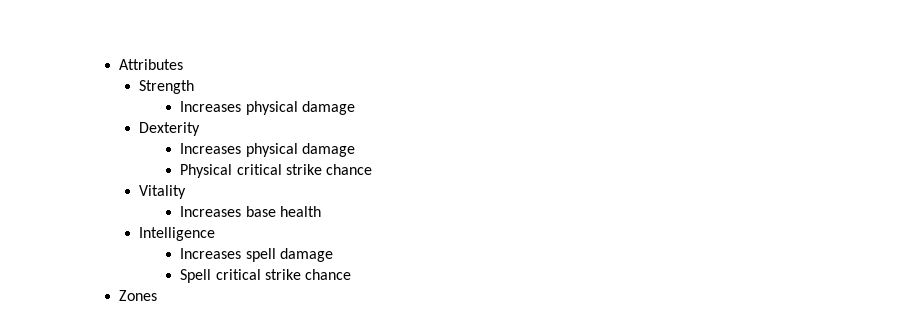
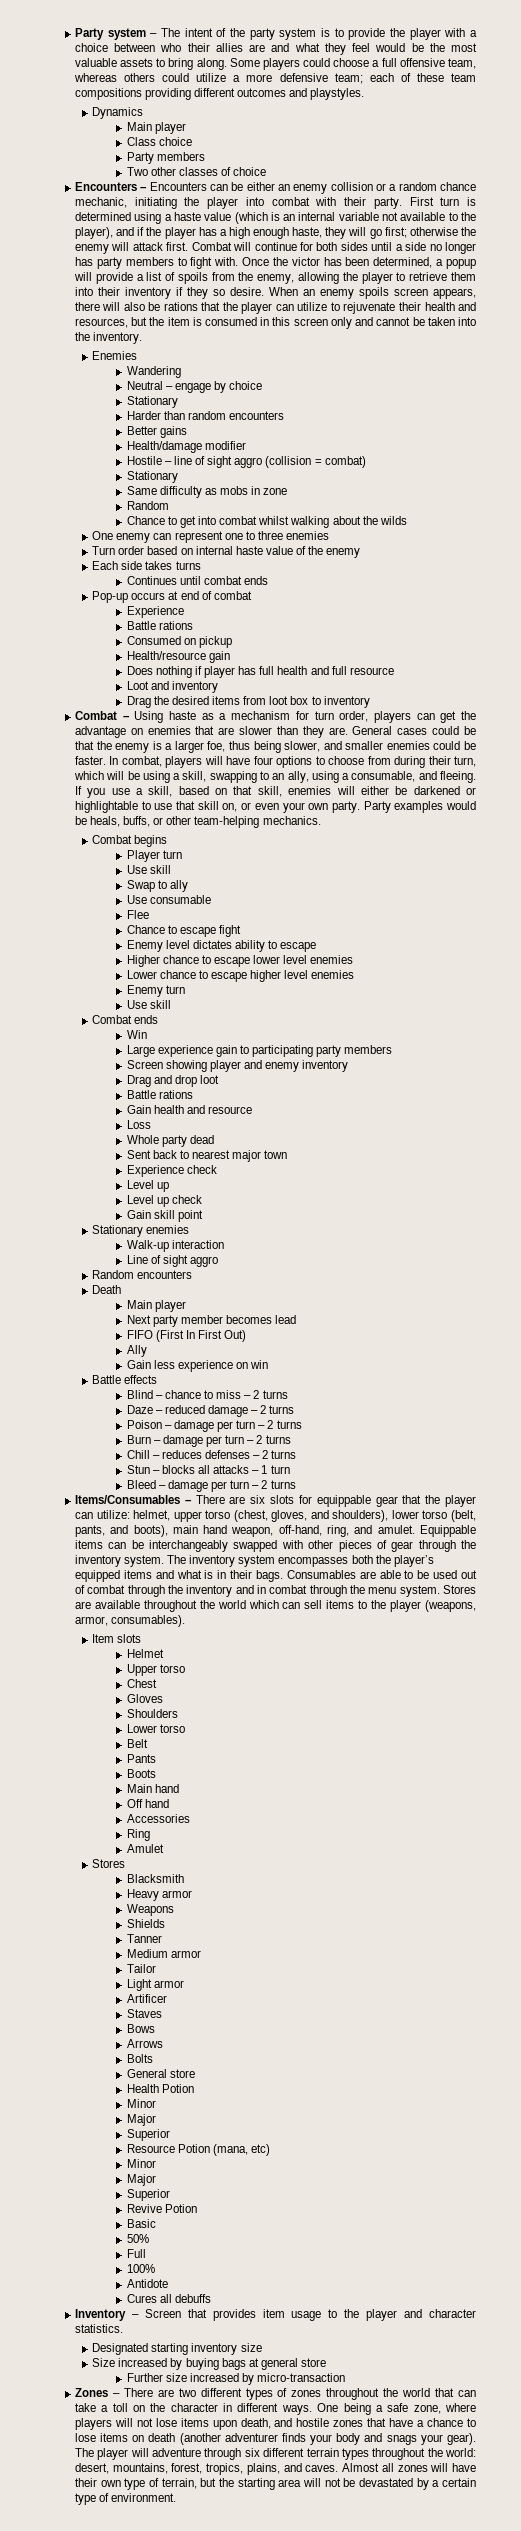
[119,59,184,70] [139,80,195,94] [180,101,355,115] [139,122,201,136] [180,143,355,157] [180,164,373,178] [139,185,187,199] [180,206,321,217] [139,227,216,241] [180,248,333,262] [180,269,352,283] [119,290,158,301] Attributes // Strength // Increases physical damage // Dexterity // Increases physical damage // Physical critical strike chance // Vitality // Increases base health // Intelligence // Increases spell damage // Spell critical strike chance // Zones -> [74,28,478,40] [74,43,477,55] [74,58,476,70] [73,73,477,84] [74,88,365,100] [92,107,144,119] [126,122,186,134] [126,137,192,146] [126,152,205,164] [126,167,267,176] [74,182,477,194] [74,197,476,209] [74,212,477,224] [74,227,476,239] [74,242,476,254] [74,257,477,269] [73,272,477,284] [74,287,477,299] [74,302,477,314] [74,317,476,329] [74,332,143,344] [92,351,138,360] [126,366,181,378] [126,381,263,393] [126,396,178,408] [126,411,285,420] [126,426,187,438] [126,441,246,453] [126,456,366,468] [126,471,178,483] [126,486,288,498] [126,501,169,510] [126,516,407,528] [92,531,329,543] [92,546,361,558] [92,561,201,570] [126,576,269,585] [92,591,252,603] [126,606,184,618] [126,621,193,630] [126,636,233,648] [126,651,230,663] [126,666,394,678] [126,681,219,693] [126,696,370,708] [74,711,476,723] [74,726,477,738] [74,741,477,753] [74,756,476,768] [73,771,477,783] [74,786,476,798] [74,801,476,813] [74,816,321,828] [92,835,168,847] [126,850,182,862] [126,865,171,874] [126,880,189,892] [126,895,211,904] [126,910,149,919] [126,925,242,937] [126,940,317,952] [126,955,354,967] [126,970,355,982] [126,985,185,997] [126,1000,171,1009] [92,1015,159,1024] [126,1030,147,1039] [126,1045,393,1057] [126,1060,349,1072] [126,1075,220,1087] [126,1090,193,1099] [126,1105,253,1114] [126,1120,151,1129] [126,1135,215,1147] [126,1150,288,1162] [126,1165,217,1177] [126,1180,169,1192] [126,1195,203,1207] [126,1210,204,1222] [92,1225,190,1237] [126,1240,224,1252] [126,1255,219,1267] [92,1270,193,1279] [92,1285,122,1294] [126,1300,186,1312] [126,1315,297,1327] [126,1330,247,1342] [126,1345,147,1357] [126,1360,269,1372] [92,1375,158,1384] [126,1390,288,1399] [126,1405,295,1417] [126,1420,302,1432] [126,1435,291,1447] [126,1450,297,1459] [126,1465,290,1474] [126,1480,296,1492] [74,1495,476,1507] [74,1510,476,1522] [74,1525,477,1537] [74,1540,476,1552] [74,1555,434,1567] [74,1570,477,1582] [74,1585,477,1597] [74,1600,476,1612] [74,1615,186,1627] [92,1634,142,1643] [126,1649,164,1658] [126,1664,185,1676] [126,1679,157,1688] [126,1694,163,1703] [126,1709,178,1718] [126,1724,185,1733] [126,1739,148,1748] [126,1754,156,1763] [126,1769,156,1778] [126,1784,179,1793] [126,1799,169,1808] [126,1814,190,1823] [126,1829,150,1841] [126,1844,164,1853] [92,1859,126,1868] [126,1874,184,1883] [126,1889,192,1901] [126,1904,174,1916] [126,1919,165,1928] [126,1934,162,1943] [126,1949,201,1958] [126,1964,156,1973] [126,1979,184,1991] [126,1994,167,2003] [126,2009,162,2018] [126,2024,155,2033] [126,2039,163,2048] [126,2054,153,2063] [126,2069,195,2078] [126,2084,194,2093] [126,2099,156,2108] [126,2114,156,2126] [126,2129,170,2141] [126,2144,271,2156] [126,2159,156,2168] [126,2174,156,2186] [126,2189,170,2201] [126,2204,197,2213] [126,2219,156,2228] [126,2234,149,2243] [126,2249,146,2258] [126,2264,155,2273] [126,2279,168,2288] [126,2294,212,2303] [74,2309,477,2321] [74,2324,123,2333] [92,2343,262,2355] [92,2358,326,2370] [126,2373,346,2385] [74,2388,476,2400] [74,2403,476,2415] [74,2418,476,2430] [74,2433,476,2445] [74,2448,476,2460] [74,2463,476,2475] [74,2478,477,2490] [74,2493,177,2505] Party system – The intent of the party system is to provide the player with a choice between who their allies are and what they feel would be the most valuable assets to bring along. Some players could choose a full offensive team, whereas others could utilize a more defensive team; each of these team compositions providing different outcomes and playstyles. // Dynamics // Main player // Class choice // Party members // Two other classes of choice // Encounters – Encounters can be either an enemy collision or a random chance mechanic, initiating the player into combat with their party. First turn is determined using a haste value (which is an internal variable not available to the player), and if the player has a high enough haste, they will go first; otherwise the enemy will attack first. Combat will continue for both sides until a side no longer has party members to fight with. Once the victor has been determined, a popup will provide a list of spoils from the enemy, allowing the player to retrieve them into their inventory if they so desire. When an enemy spoils screen appears, there will also be rations that the player can utilize to rejuvenate their health and resources, but the item is consumed in this screen only and cannot be taken into the inventory. // Enemies // Wandering // Neutral – engage by choice // Stationary // Harder than random encounters // Better gains // Health/damage modifier // Hostile – line of sight aggro (collision = combat) // Stationary // Same difficulty as mobs in zone // Random // Chance to get into combat whilst walking about the wilds // One enemy can represent one to three enemies // Turn order based on internal haste value of the enemy // Each side takes turns // Continues until combat ends // Pop-up occurs at end of combat // Experience // Battle rations // Consumed on pickup // Health/resource gain // Does nothing if player has full health and full resource // Loot and inventory // Drag the desired items from loot box to inventory // Combat – Using haste as a mechanism for turn order, players can get the advantage on enemies that are slower than they are. General cases could be that the enemy is a larger foe, thus being slower, and smaller enemies could be faster. In combat, players will have four options to choose from during their turn, which will be using a skill, swapping to an ally, using a consumable, and fleeing. If you use a skill, based on that skill, enemies will either be darkened or highlightable to use that skill on, or even your own party. Party examples would be heals, buffs, or other team-helping mechanics. // Combat begins // Player turn // Use skill // Swap to ally // Use consumable // Flee // Chance to escape fight // Enemy level dictates ability to escape // Higher chance to escape lower level enemies // Lower chance to escape higher level enemies // Enemy turn // Use skill // Combat ends // Win // Large experience gain to participating party members // Screen showing player and enemy inventory // Drag and drop loot // Battle rations // Gain health and resource // Loss // Whole party dead // Sent back to nearest major town // Experience check // Level up // Level up check // Gain skill point // Stationary enemies // Walk-up interaction // Line of sight aggro // Random encounters // Death // Main player // Next party member becomes lead // FIFO (First In First Out) // Ally // Gain less experience on win // Battle effects // Blind – chance to miss – 2 turns // Daze – reduced damage – 2 turns // Poison – damage per turn – 2 turns // Burn – damage per turn – 2 turns // Chill – reduces defenses – 2 turns // Stun – blocks all attacks – 1 turn // Bleed – damage per turn – 2 turns // Items/Consumables – There are six slots for equippable gear that the player can utilize: helmet, upper torso (chest, gloves, and shoulders), lower torso (belt, pants, and boots), main hand weapon, off-hand, ring, and amulet. Equippable items can be interchangeably swapped with other pieces of gear through the inventory system. The inventory system encompasses both the player’s equipped items and what is in their bags. Consumables are able to be used out of combat through the inventory and in combat through the menu system. Stores are available throughout the world which can sell items to the player (weapons, armor, consumables). // Item slots // Helmet // Upper torso // Chest // Gloves // Shoulders // Lower torso // Belt // Pants // Boots // Main hand // Off hand // Accessories // Ring // Amulet // Stores // Blacksmith // Heavy armor // Weapons // Shields // Tanner // Medium armor // Tailor // Light armor // Artificer // Staves // Bows // Arrows // Bolts // General store // Health Potion // Minor // Major // Superior // Resource Potion (mana, etc) // Minor // Major // Superior // Revive Potion // Basic // 50% // Full // 100% // Antidote // Cures all debuffs // Inventory – Screen that provides item usage to the player and character statistics. // Designated starting inventory size // Size increased by buying bags at general store // Further size increased by micro-transaction // Zones – There are two different types of zones throughout the world that can take a toll on the character in different ways. One being a safe zone, where players will not lose items upon death, and hostile zones that have a chance to lose items on death (another adventurer finds your body and snags your gear). The player will adventure through six different terrain types throughout the world: desert, mountains, forest, tropics, plains, and caves. Almost all zones will have their own type of terrain, but the starting area will not be devastated by a certain type of environment.

